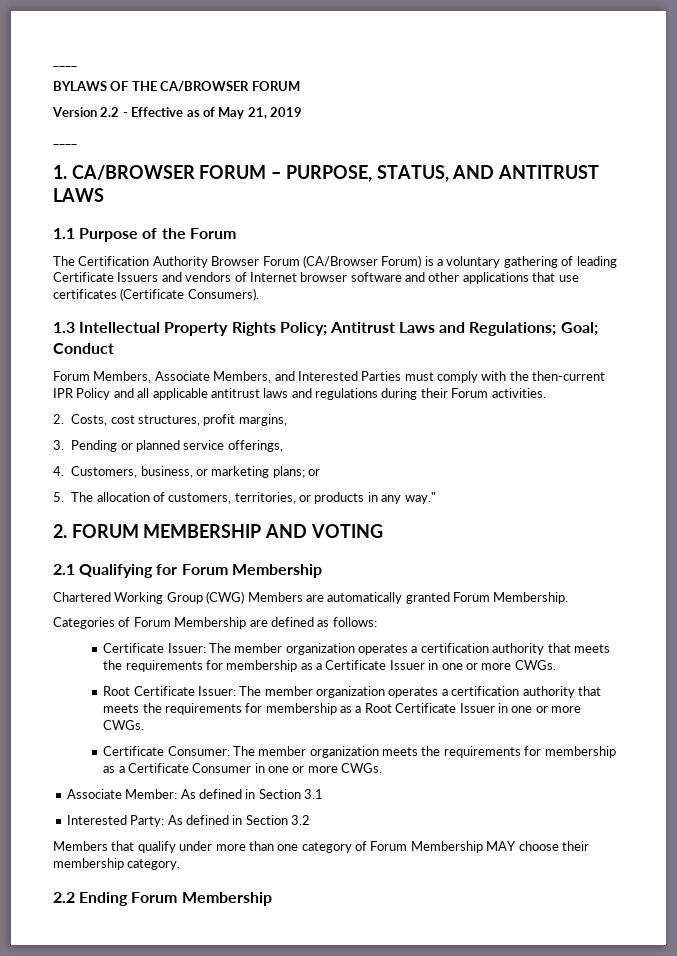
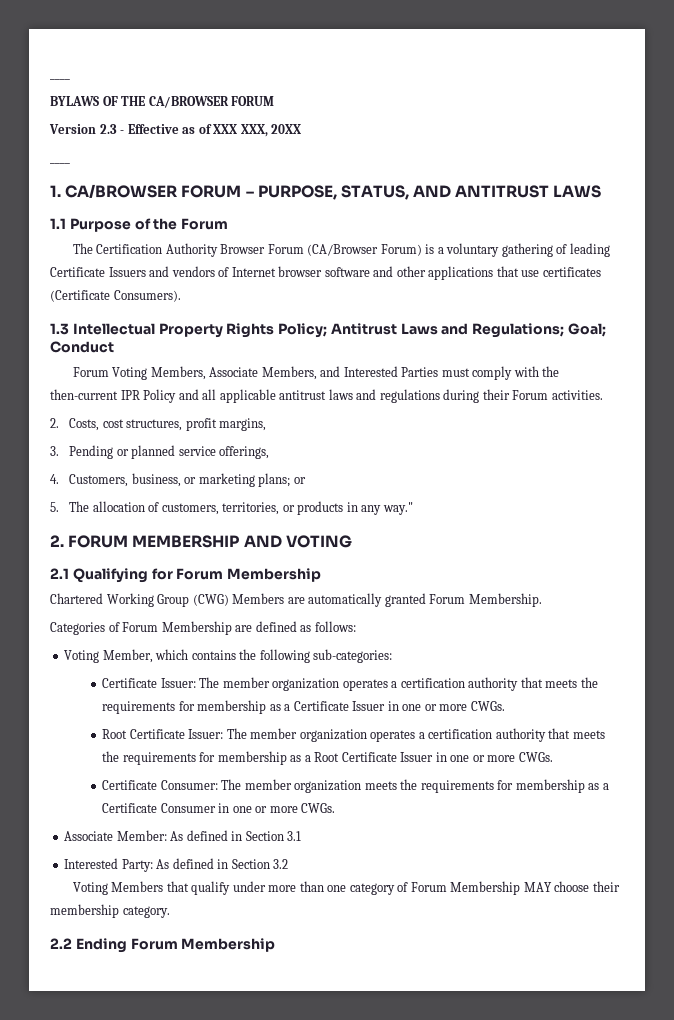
[100,107,120,117] 2.2 -> [99,124,117,134] 2.3
[218,107,302,119] May 21, 2019 -> [213,124,302,137] XXX XXX, 20XX
(90, 376) none -> [112,367,148,380] Voting
(377, 622) none -> [64,649,393,663] // Voting Member, which contains the following sub-categories:
(310, 820) none -> [72,882,108,895] Voting

